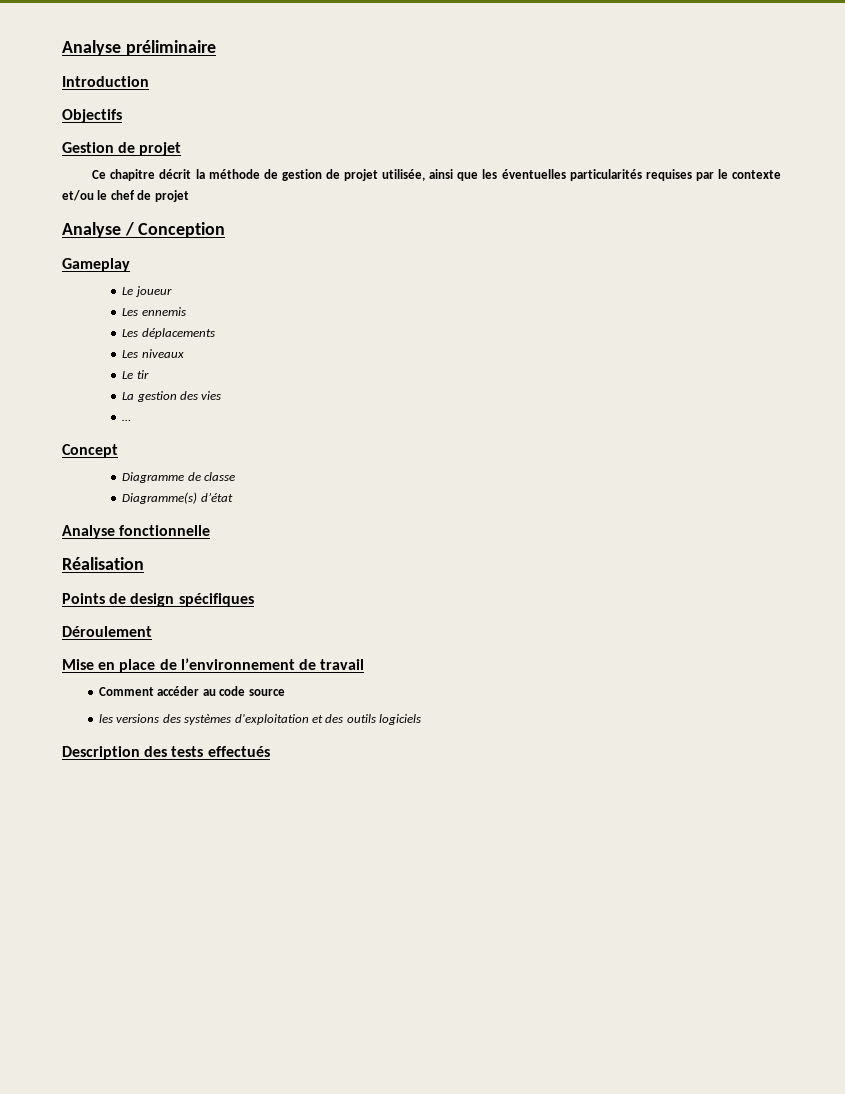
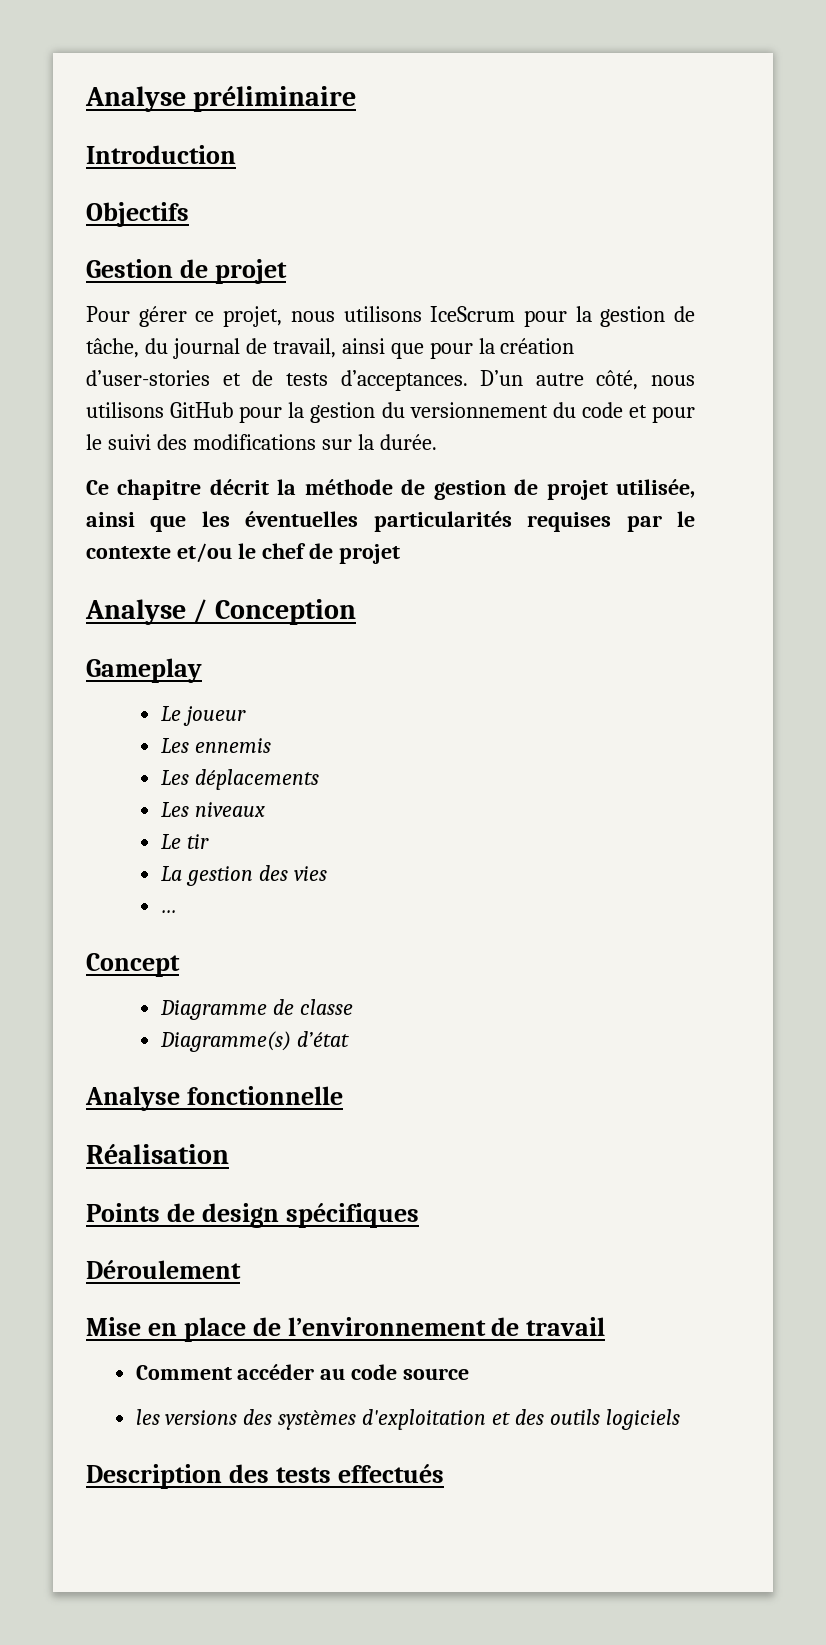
(182, 149) none -> [86,306,695,327] [86,338,575,359] [86,370,695,391] [86,402,696,423] [86,434,437,450] // Pour gérer ce projet, nous utilisons IceScrum pour la gestion de tâche, du journal de travail, ainsi que pour la création d’user-stories et de tests d’acceptances. D’un autre côté, nous utilisons GitHub pour la gestion du versionnement du code et pour le suivi des modifications sur la durée.

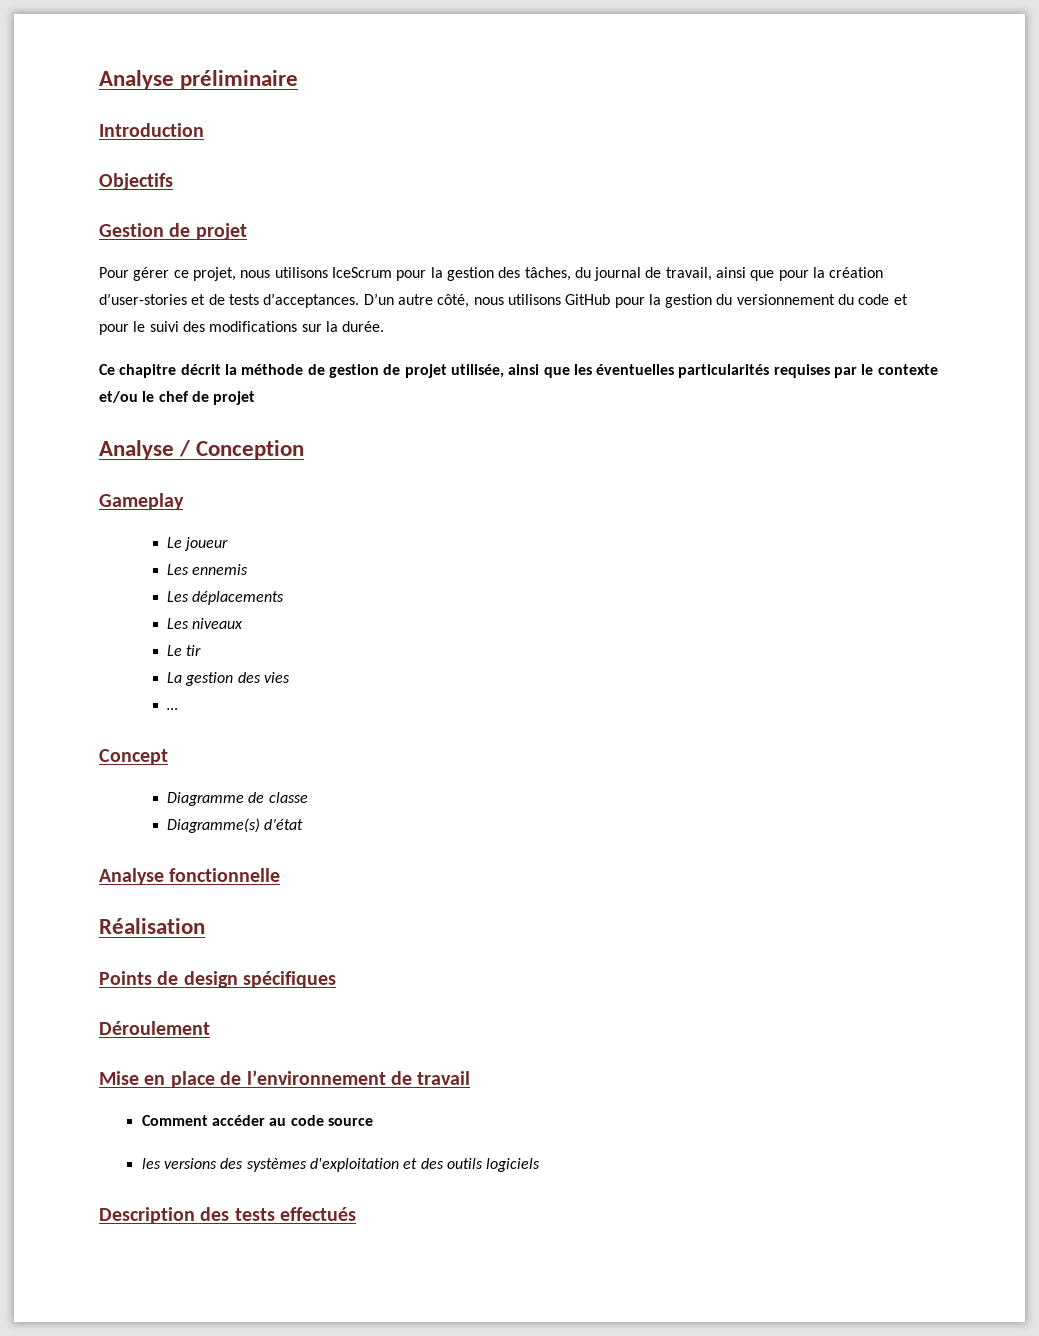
[674,306,695,322] [86,338,139,358] de tâche, -> [498,267,571,281] des tâches,

